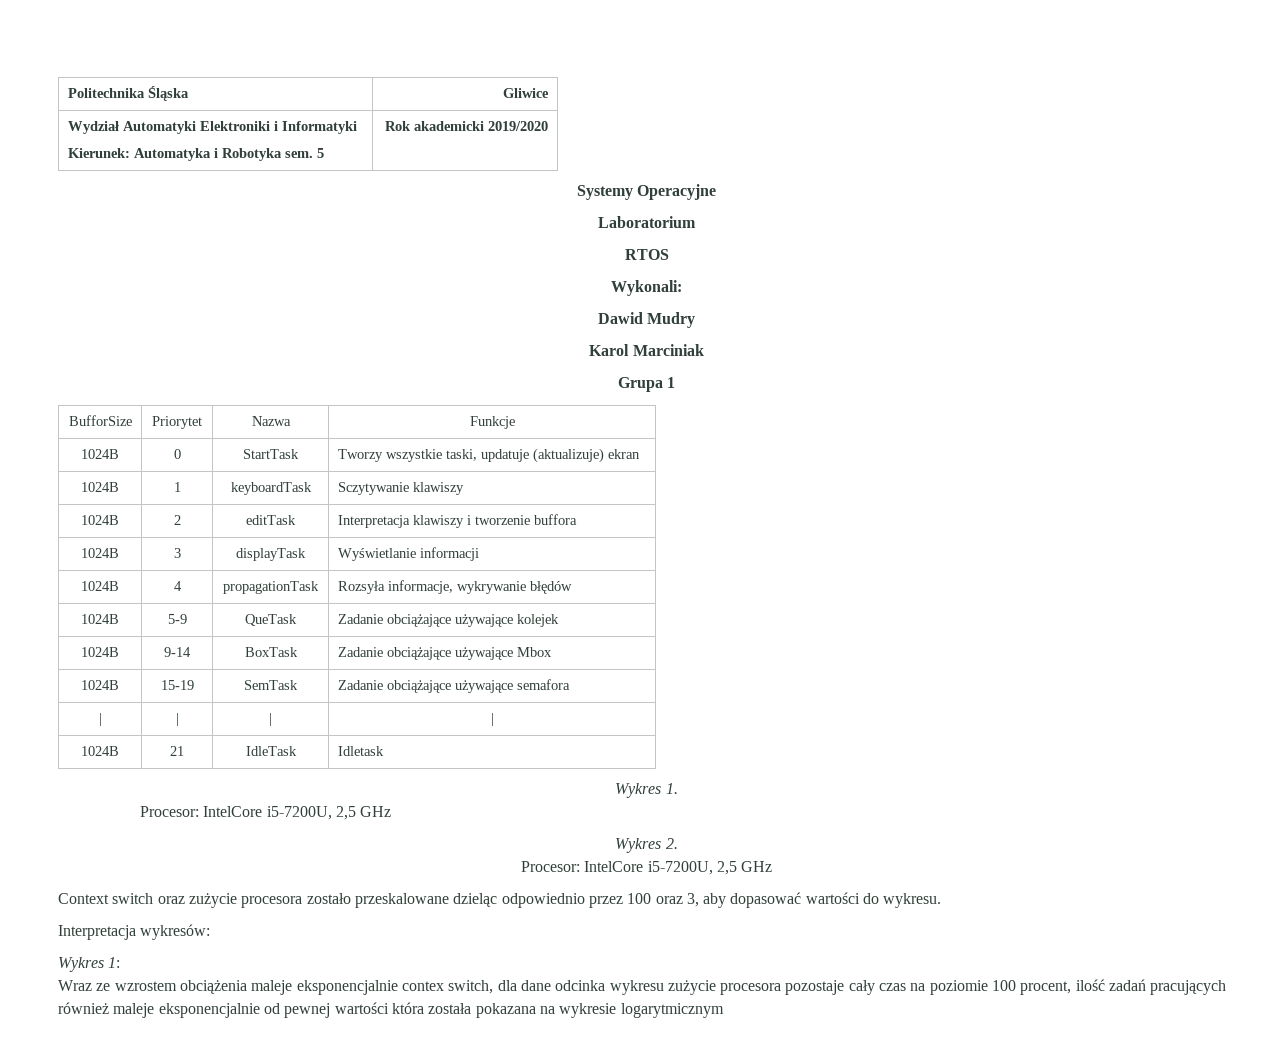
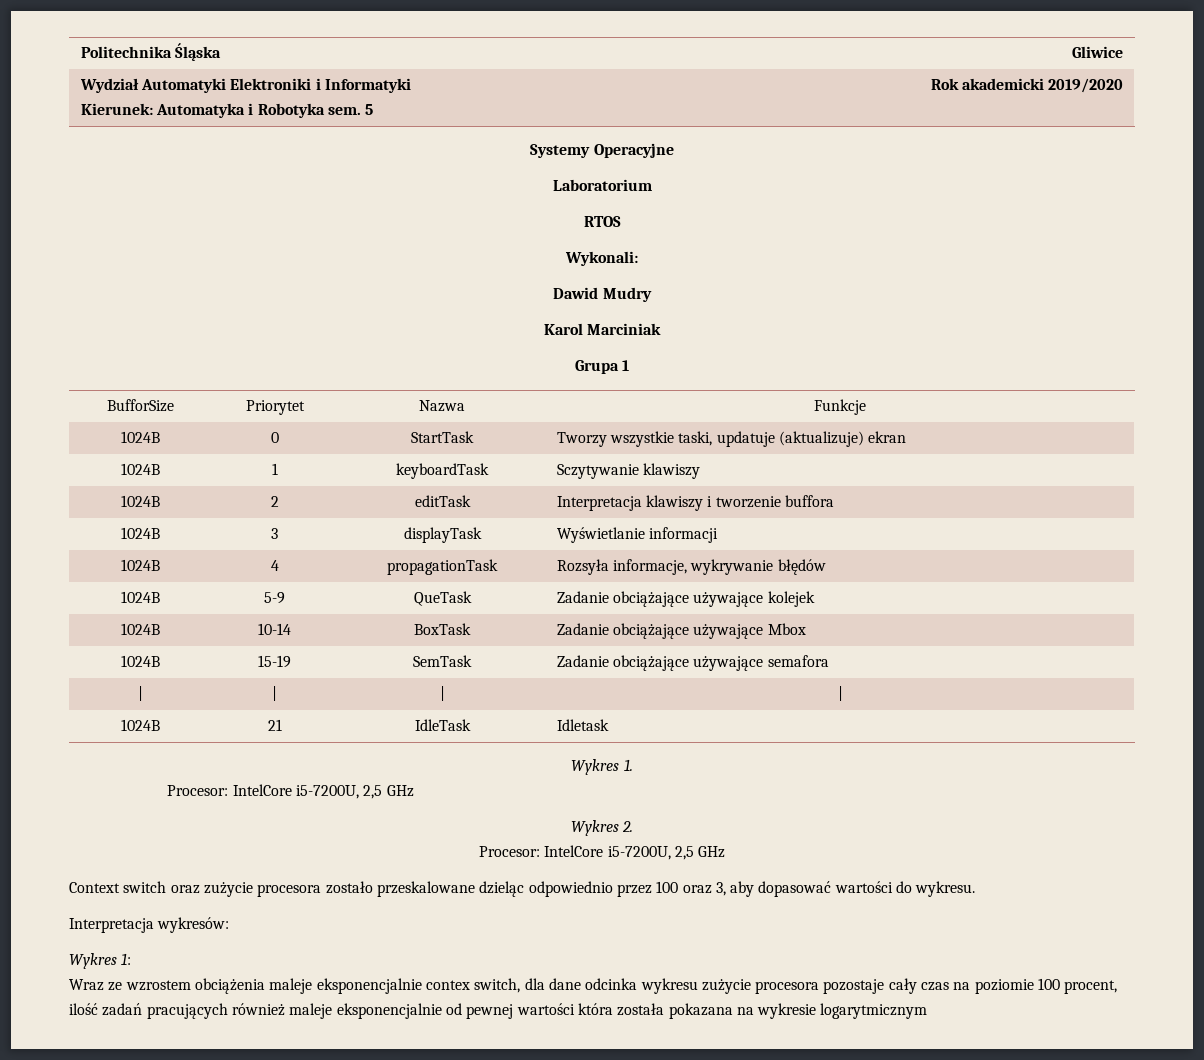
[164,647,191,657] 9-14 -> [258,623,291,635] 10-14

